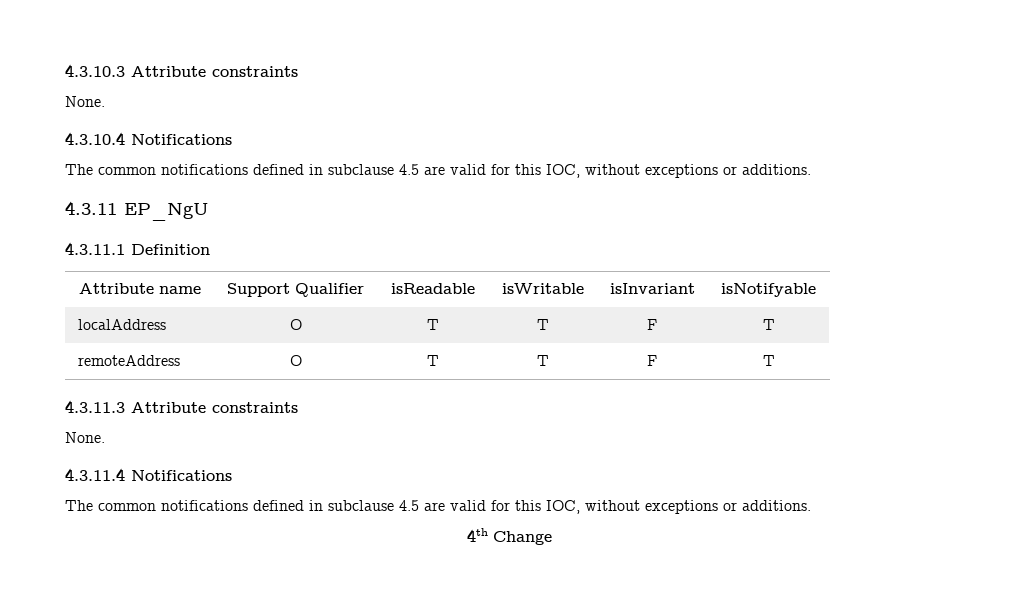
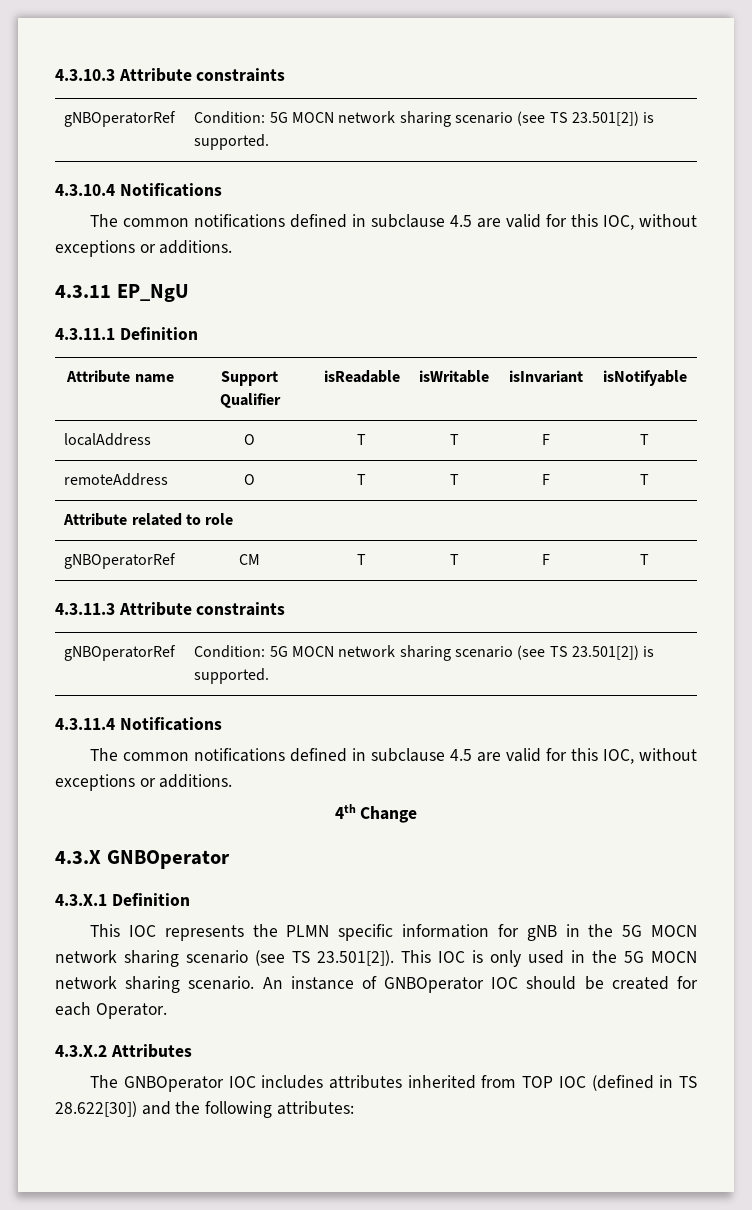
[65,96,105,107] // None. -> [64,111,177,127] [194,111,655,127] [194,134,270,150] // gNBOperatorRef | Condition: 5G MOCN network sharing scenario (see TS 23.501[2]) is supported.
[65,400,298,413] [65,432,105,443] // 4.3.11.3 Attribute constraints // None. -> [63,513,234,526] [64,553,177,569] [239,554,260,565] [357,554,366,565] [449,554,459,565] [541,554,550,565] [640,554,649,565] [55,602,286,616] [64,645,177,661] [194,645,655,661] [194,668,270,684] // Attribute related to role // gNBOperatorRef | CM | T | T | F | T // 4.3.11.3 Attribute constraints // gNBOperatorRef | Condition: 5G MOCN network sharing scenario (see TS 23.501[2]) is supported.
(552, 538) none -> [55,850,230,869] [55,893,190,906] [90,924,698,941] [55,950,697,967] [55,976,698,993] [55,1002,167,1019] [55,1044,192,1058] [90,1075,697,1092] [55,1101,354,1118] // 4.3.X GNBOperator // 4.3.X.1 Definition // This IOC represents the PLMN specific information for gNB in the 5G MOCN network sharing scenario (see TS 23.501[2]). This IOC is only used in the 5G MOCN network sharing scenario. An instance of GNBOperator IOC should be created for each Operator. // 4.3.X.2 Attributes // The GNBOperator IOC includes attributes inherited from TOP IOC (defined in TS 28.622[30]) and the following attributes:

